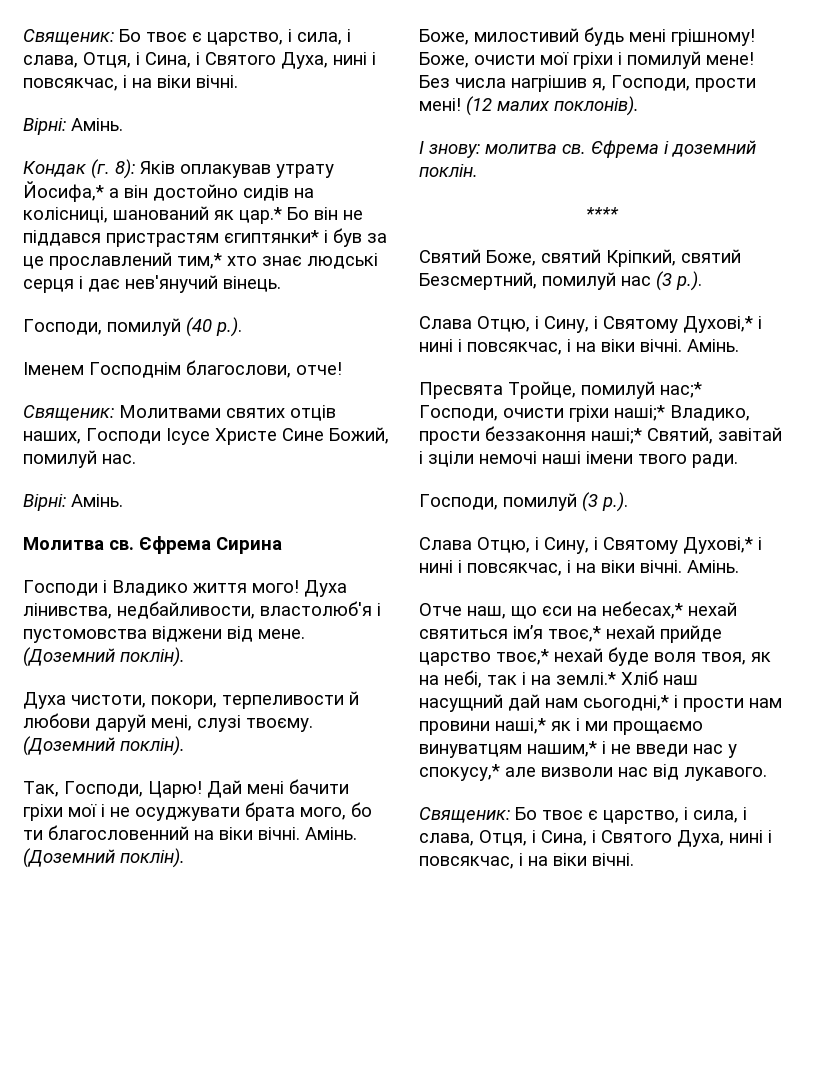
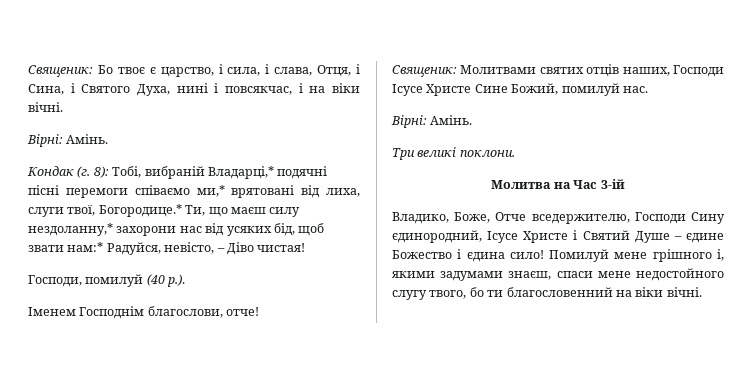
[140,161,334,178] [23,181,314,202] [23,206,363,224] [23,228,387,247] [23,252,378,270] [23,275,281,293] Яків оплакував утрату Йосифа,* а він достойно сидів на колісниці, шанований як цар.* Бо він не піддався пристрастям єгиптянки* і був за це прославлений тим,* хто знає людські серця і дає нев'янучий вінець. -> [112,166,328,179] [28,185,360,198] [28,204,301,217] [28,223,325,236] [28,242,306,255] Тобі, вибраній Владарці,* подячні пісні перемоги співаємо ми,* врятовані від лиха, слуги твої, Богородице.* Ти, що маєш силу нездоланну,* захорони нас від усяких бід, щоб звати нам:* Радуйся, невісто, – Діво чистая!
[23,536,282,554] [23,580,347,597] [23,601,381,619] [23,626,305,643] [23,647,185,667] [23,691,359,709] [23,713,313,732] [23,736,185,756] [23,779,349,798] [23,802,346,821] Молитва св. Єфрема Сирина // Господи і Владико життя мого! Духа лінивства, недбайливости, властолюб'я і пустомовства віджени від мене. (Доземний поклін). // Духа чистоти, покори, терпеливости й любови даруй мені, слузі твоєму. (Доземний поклін). // Так, Господи, Царю! Дай мені бачити гріхи мої і не осуджувати брата мого, -> [392,147,515,160] [491,179,625,189] [392,212,725,224] [392,230,724,243] [392,249,724,262] [392,268,724,281] [392,290,467,300] Три великі поклони. // Молитва на Час 3-ій // Владико, Боже, Отче вседержителю, Господи Сину єдинородний, Ісусе Христе і Святий Душе – єдине Божество і єдина сило! Помилуй мене грішного і, якими задумами знаєш, спаси мене недостойного слугу твого,
[305,827,357,840] [23,848,185,868] [419,27,755,46] [419,51,754,69] [419,75,756,92] [419,96,639,116] [419,140,756,158] [419,164,478,177] [586,207,619,220] [419,249,741,267] [419,271,702,291] [419,316,762,333] [419,339,739,355] [419,381,702,399] [419,405,750,422] [419,426,782,445] [419,451,738,468] [419,492,628,512] [419,537,762,554] [419,560,739,576] [419,601,737,619] [419,625,722,643] [419,647,771,666] [419,670,698,688] [419,694,782,712] [419,718,703,735] [419,741,737,758] [419,764,767,781] [419,807,747,824] [419,830,772,847] [419,853,634,869] Амінь. (Доземний поклін). // Боже, милостивий будь мені грішному! Боже, очисти мої гріхи і помилуй мене! Без числа нагрішив я, Господи, прости мені! (12 малих поклонів). // І знову: молитва св. Єфрема і доземний поклін. // **** // Святий Боже, святий Кріпкий, святий Безсмертний, помилуй нас (3 р.). // Слава Отцю, і Сину, і Святому Духові,* і нині і повсякчас, і на віки вічні. Амінь. // Пресвята Тройце, помилуй нас;* Господи, очисти гріхи наші;* Владико, прости беззаконня наші;* Святий, завітай і зціли немочі наші імени твого ради. // Господи, помилуй (3 р.). // Слава Отцю, і Сину, і Святому Духові,* і нині і повсякчас, і на віки вічні. Амінь. // Отче наш, що єси на небесах,* нехай святиться ім’я твоє,* нехай прийде царство твоє,* нехай буде воля твоя, як на небі, так і на землі.* Хліб наш насущний дай нам сьогодні,* і прости нам провини наші,* як і ми прощаємо винуватцям нашим,* і не введи нас у спокусу,* але визволи нас від лукавого. // Священик: Бо твоє є царство, і сила, і слава, Отця, і Сина, і Святого Духа, нині і повсякчас, і на віки вічні. -> (702, 292) none

